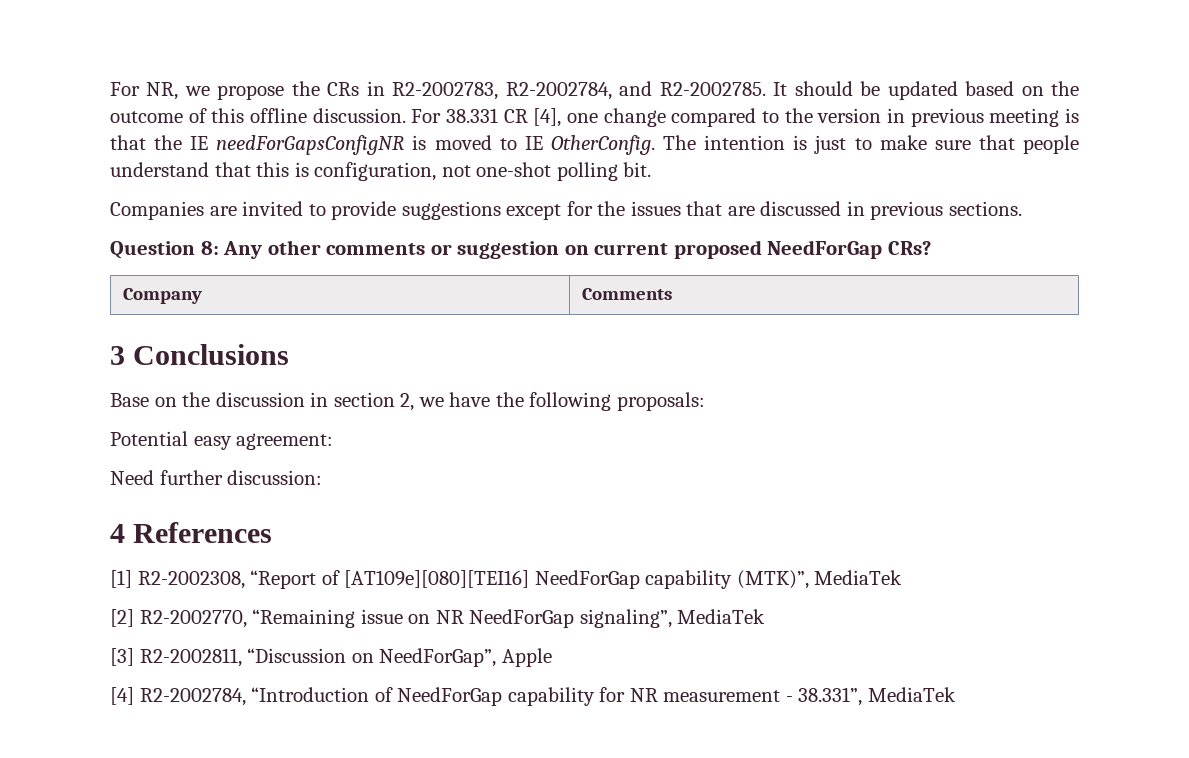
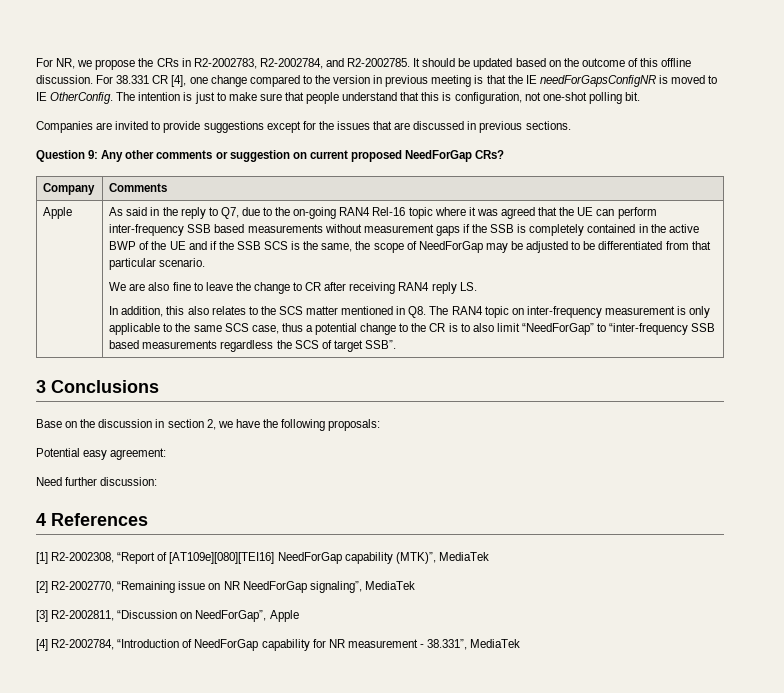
[200,241,219,255] 8: -> [88,150,99,159] 9:
(672, 294) none -> [43,207,73,219] [109,207,657,219] [109,224,699,236] [109,241,711,253] [109,258,206,270] [109,282,477,294] [109,306,711,318] [109,323,716,335] [109,340,396,352] // Apple | As said in the reply to Q7, due to the on-going RAN4 Rel-16 topic where it was agreed that the UE can perform inter-frequency SSB based measurements without measurement gaps if the SSB is completely contained in the active BWP of the UE and if the SSB SCS is the same, the scope of NeedForGap may be adjusted to be differentiated from that particular scenario. // We are also fine to leave the change to CR after receiving RAN4 reply LS. // In addition, this also relates to the SCS matter mentioned in Q8. The RAN4 topic on inter-frequency measurement is only applicable to the same SCS case, thus a potential change to the CR is to also limit “NeedForGap” to “inter-frequency SSB based measurements regardless the SCS of target SSB”.

